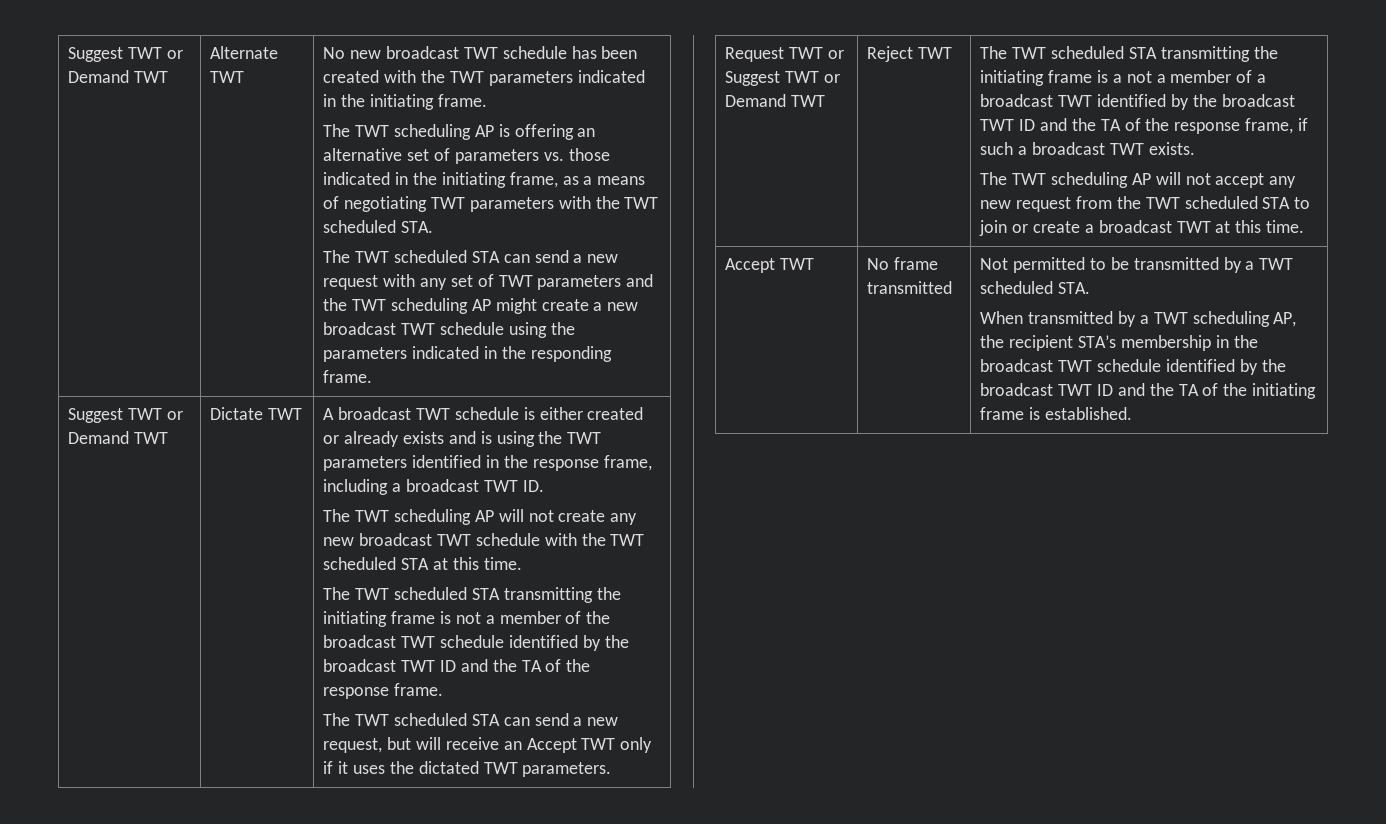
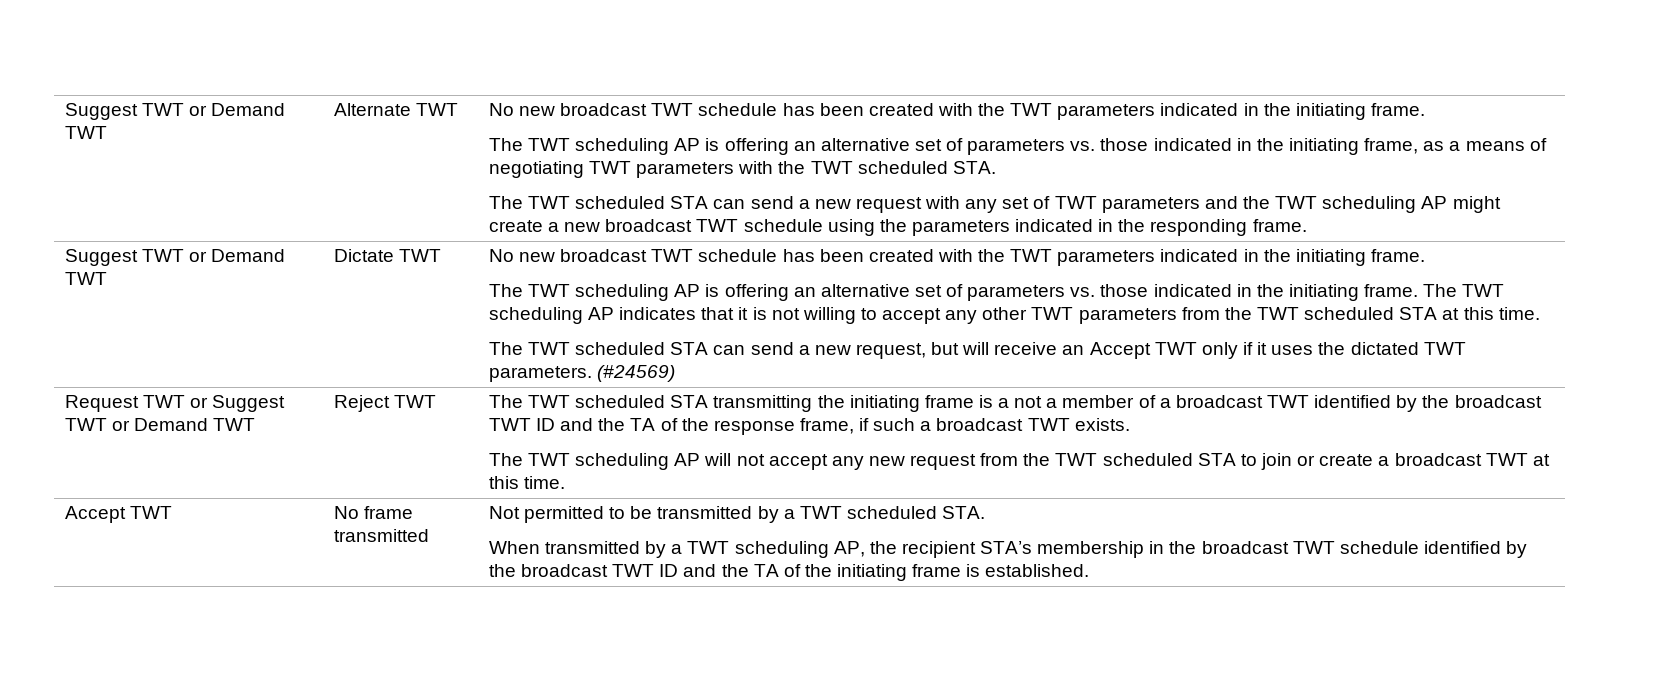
[323,407,644,420] [323,431,602,447] [323,455,652,471] [323,479,544,495] [323,509,638,525] [323,533,577,546] A broadcast TWT schedule is either created or already exists and is using the TWT parameters identified in the response frame, including a broadcast TWT ID. // The TWT scheduling AP will not create any new broadcast TWT schedule with -> [488,249,1425,266] [488,284,1505,301] [488,307,1220,324] No new broadcast TWT schedule has been created with the TWT parameters indicated in the initiating frame. // The TWT scheduling AP is offering an alternative set of parameters vs. those indicated in the initiating frame. The TWT scheduling AP indicates that it is not willing to accept any other TWT parameters from
[323,587,621,603] [323,611,611,627] [323,635,629,651] [323,659,591,672] [323,683,444,699] // The TWT scheduled STA transmitting the initiating frame is not a member of the broadcast TWT schedule identified by the broadcast TWT ID and the TA of the response frame. -> (1540, 313) none
(612, 769) none -> [597,365,676,382] (#24569)

